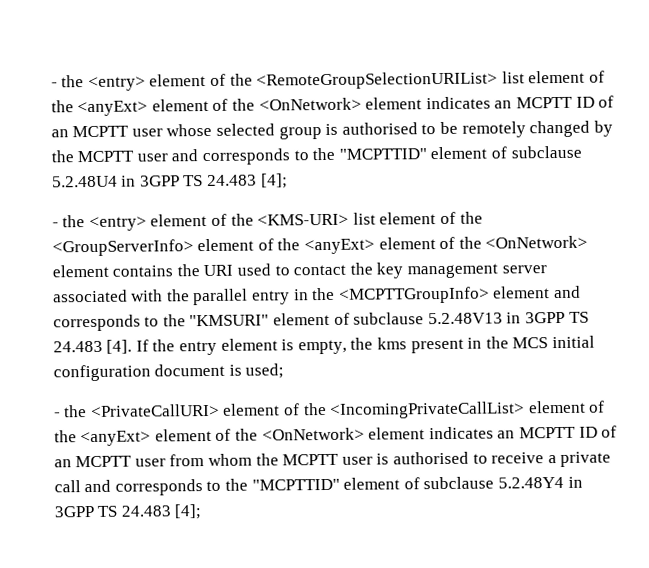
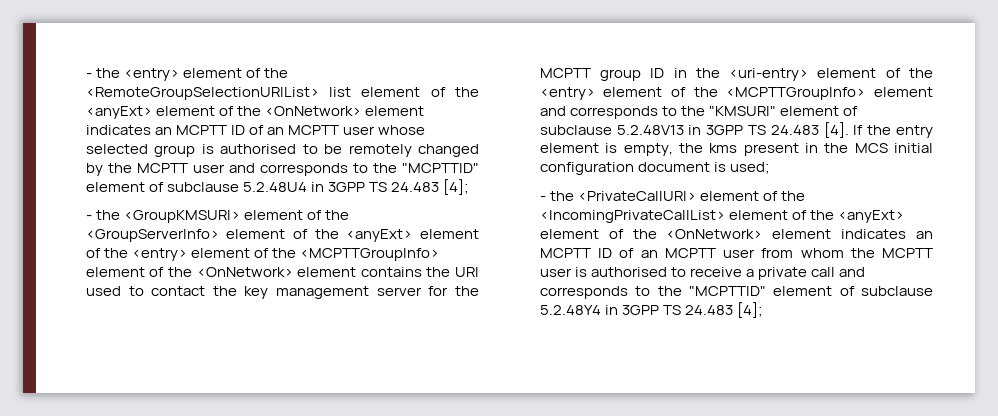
[88,212,376,232] <entry> element of the <KMS-URI> list -> [123,210,240,223] <GroupKMSURI>
(482, 242) none -> [131,248,440,261] [85,267,193,277] <entry> element of the <MCPTTGroupInfo> element of the
[52,288,309,306] associated with the parallel entry in -> [428,286,479,296] [539,68,933,81] [539,87,687,100] for the MCPTT group ID in the <uri-entry> element of the <entry> element of

